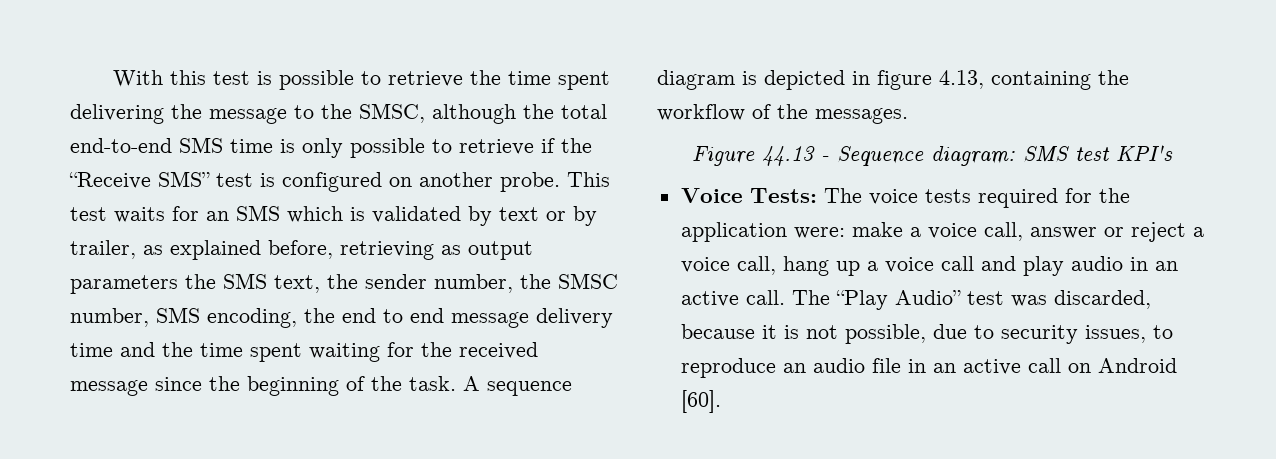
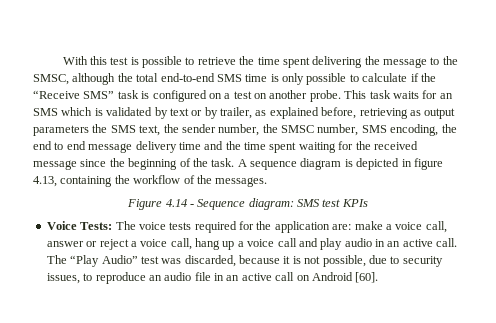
[459,139,534,155] retrieve -> [362,73,408,82] calculate
[216,173,253,187] test -> [117,90,139,99] task
(412, 182) none -> [224,91,267,99] a test on
[70,207,107,221] test -> [369,90,391,99] task
[761,146,815,166] 44.13 -> [165,199,187,207] 4.14
[1115,145,1173,161] KPI's -> [341,199,368,207] KPIs
[793,227,845,239] were: -> [332,224,352,230] are:

